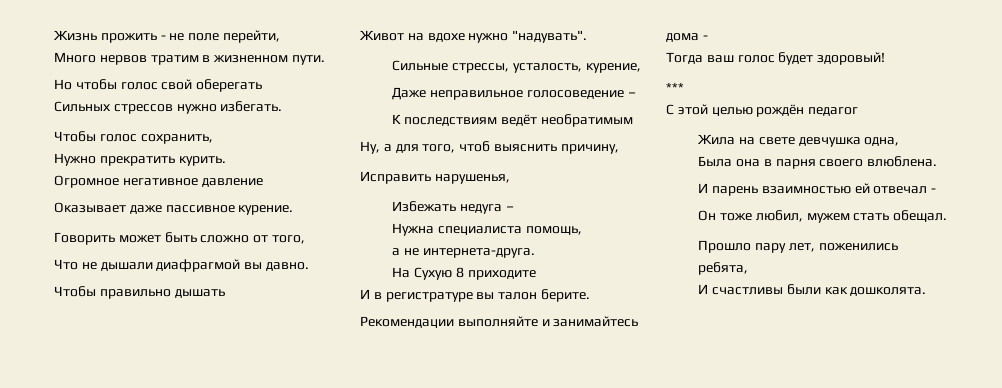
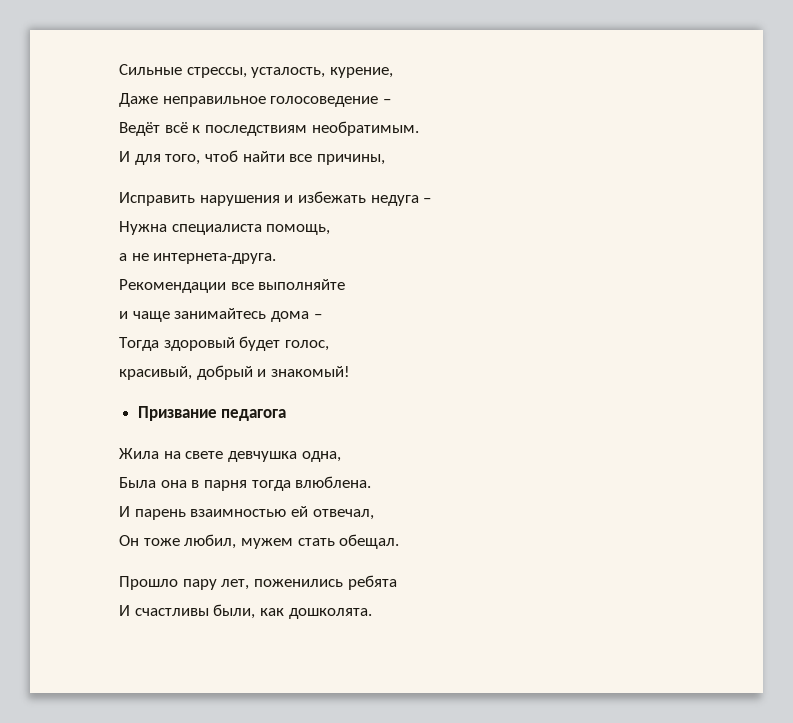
[53,30,280,43] [54,52,325,65] [54,79,263,92] [54,101,283,114] [54,131,213,144] [54,153,226,166] [54,175,263,188] [54,202,294,215] [54,232,305,245] [54,259,309,272] [54,286,225,299] [359,30,588,43] Жизнь прожить - не поле перейти, // Много нервов тратим в жизненном пути. // Но чтобы голос свой оберегать // Сильных стрессов нужно избегать. // Чтобы голос сохранить, // Нужно прекратить курить. // Огромное негативное давление // Оказывает даже пассивное курение. // Говорить может быть сложно от того, // Что не дышали диафрагмой вы давно. // Чтобы правильно дышать // Живот на вдохе нужно "надувать". // -> (119, 69) none
[392,114,633,127] [360,141,619,154] [360,171,510,184] [392,201,457,212] К последствиям ведёт необратимым // Ну, а для того, чтоб выяснить причину, // Исправить нарушенья, // Избежать -> [119,121,419,136] [119,150,385,165] [119,191,366,206] Ведёт всё к последствиям необратимым. // И для того, чтоб найти все причины, // Исправить нарушения и избежать
[392,267,536,280] [360,289,590,302] [360,316,639,328] [666,33,708,42] [666,52,886,65] [666,82,684,92] [666,104,859,117] На Сухую 8 приходите // И в регистратуре вы талон берите. // Рекомендации выполняйте и занимайтесь дома - // Тогда ваш голос будет здоровый! // *** // С этой целью рождён педагог -> [119,279,346,293] [119,308,322,322] [119,336,329,351] [119,365,350,380] [137,406,287,421] Рекомендации все выполняйте // и чаще занимайтесь дома – // Тогда здоровый будет голос, // красивый, добрый и знакомый! // Призвание педагога
[819,159,864,167] своего -> [251,480,291,491] тогда
[873,186,937,194] отвечал - -> [312,509,374,520] отвечал,
[698,262,749,275] ребята, -> [347,575,397,590] ребята
[786,284,821,295] были -> [213,604,256,619] были,

